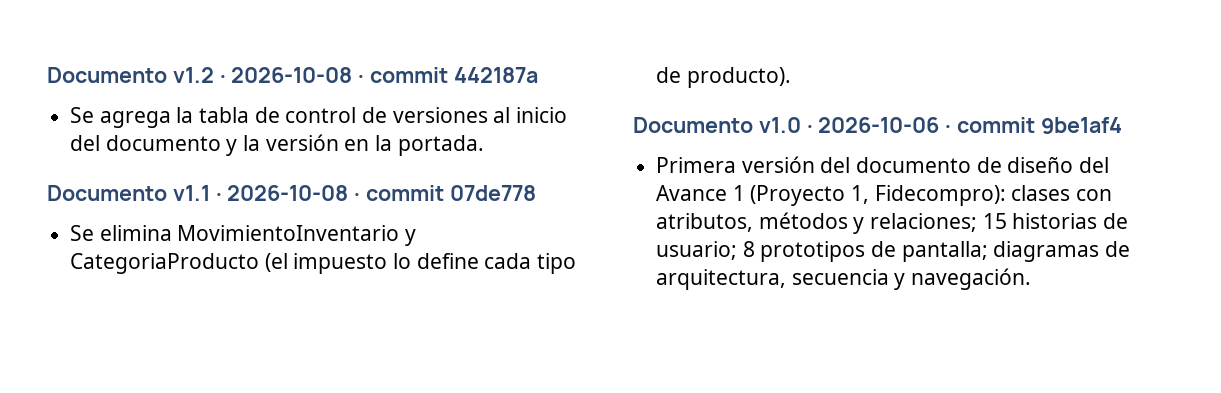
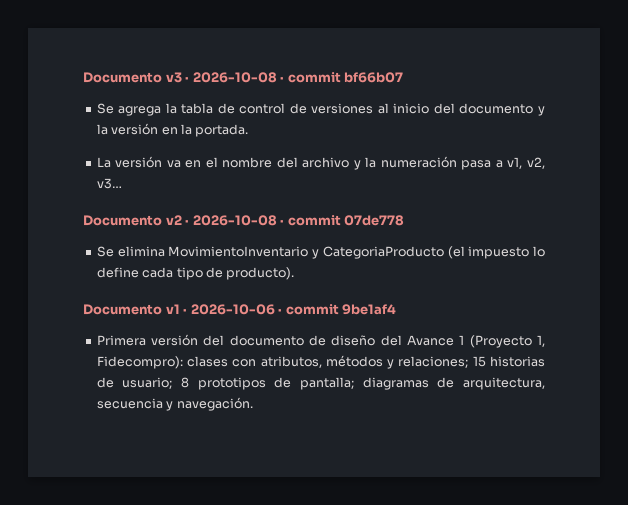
[47,67,538,83] Documento v1.2 · 2026-10-08 · commit 442187a -> [83,72,404,83] Documento v3 · 2026-10-08 · commit bf66b07
[47,185,210,201] // Documento v1.1 -> [96,156,546,170] [96,178,122,189] [83,215,182,226] // La versión va en el nombre del archivo y la numeración pasa a v1, v2, v3… // Documento v2
[758,117,801,133] v1.0 -> [165,304,180,314] v1

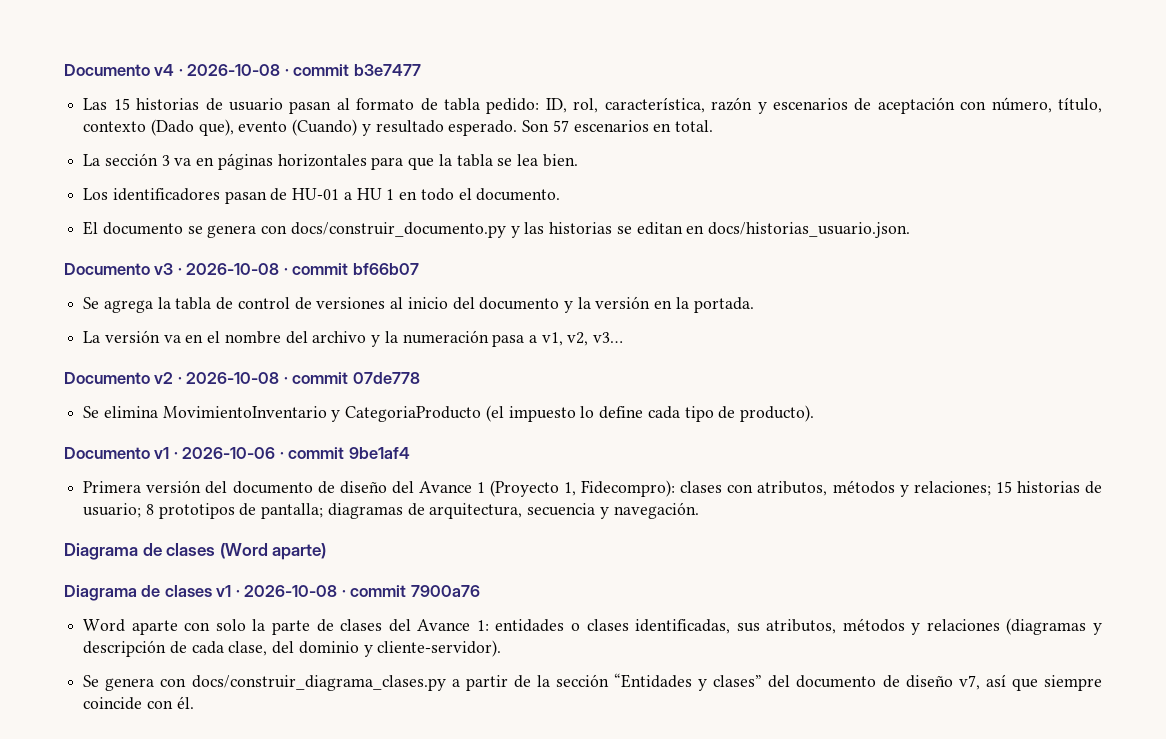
[83,72,162,83] Documento -> [64,64,421,76] [83,97,1102,114] [83,119,713,136] [83,153,578,170] [83,188,561,204] [83,221,910,238] [64,263,150,275] Documento v4 · 2026-10-08 · commit b3e7477 // Las 15 historias de usuario pasan al formato de tabla pedido: ID, rol, característica, razón y escenarios de aceptación con número, título, contexto (Dado que), evento (Cuando) y resultado esperado. Son 57 escenarios en total. // La sección 3 va en páginas horizontales para que la tabla se lea bien. // Los identificadores pasan de HU-01 a HU 1 en todo el documento. // El documento se genera con docs/construir_documento.py y las historias se editan en docs/historias_usuario.json. // Documento
(253, 404) none -> [64,543,327,560] [64,585,480,601] [83,618,1103,635] [83,640,502,657] [83,673,1103,691] [83,696,194,710] // Diagrama de clases (Word aparte) // Diagrama de clases v1 · 2026-10-08 · commit 7900a76 // Word aparte con solo la parte de clases del Avance 1: entidades o clases identificadas, sus atributos, métodos y relaciones (diagramas y descripción de cada clase, del dominio y cliente-servidor). // Se genera con docs/construir_diagrama_clases.py a partir de la sección “Entidades y clases” del documento de diseño v7, así que siempre coincide con él.

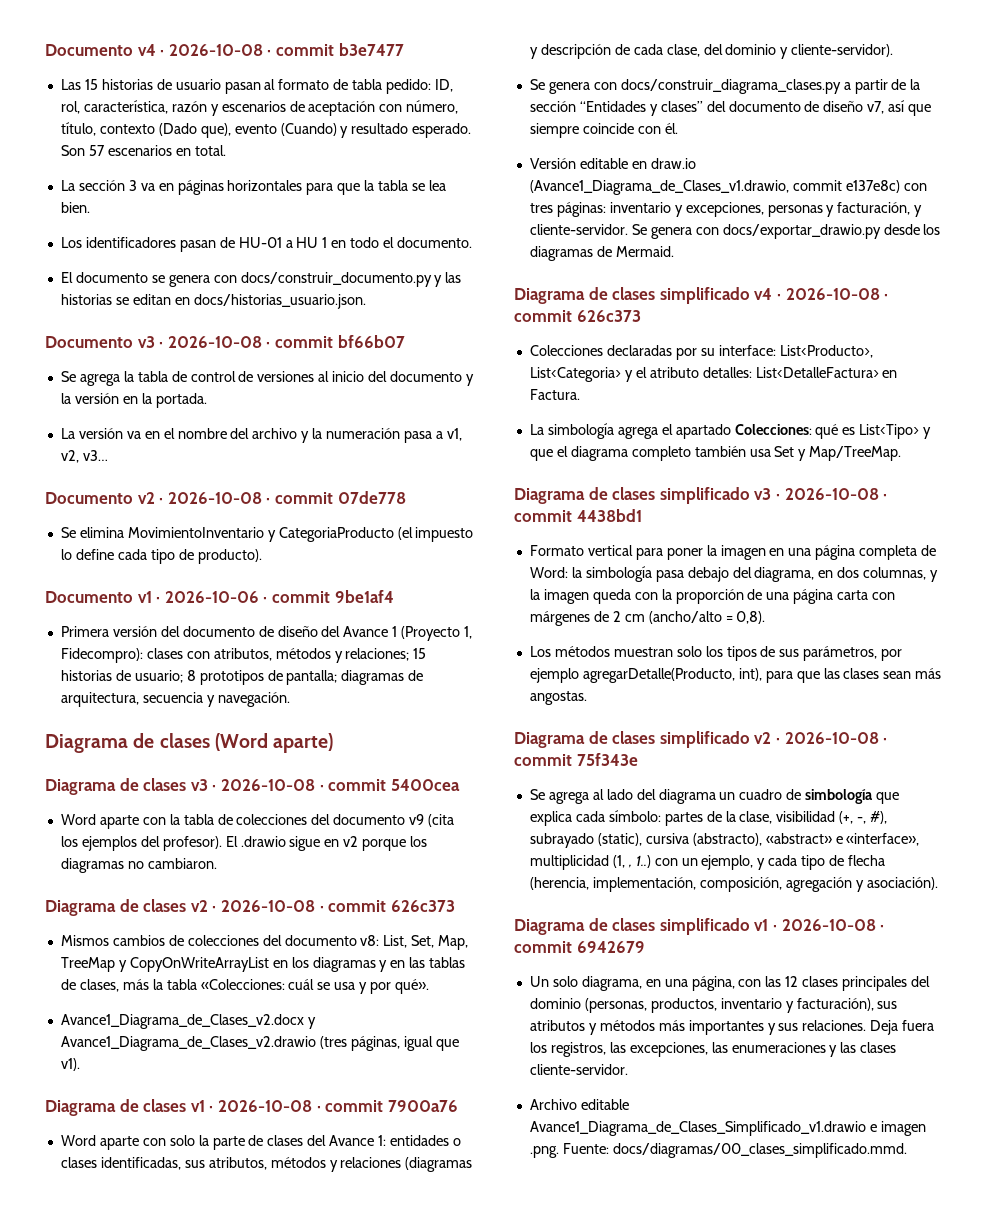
(327, 551) none -> [45,778,460,795] [60,814,455,829] [60,836,428,851] [60,858,217,873] [45,899,455,916] [60,935,469,950] [60,957,466,972] [60,979,430,994] [60,1014,316,1029] [60,1036,459,1051] [60,1058,80,1071] // Diagrama de clases v3 · 2026-10-08 · commit 5400cea // Word aparte con la tabla de colecciones del documento v9 (cita los ejemplos del profesor). El .drawio sigue en v2 porque los diagramas no cambiaron. // Diagrama de clases v2 · 2026-10-08 · commit 626c373 // Mismos cambios de colecciones del documento v8: List, Set, Map, TreeMap y CopyOnWriteArrayList en los diagramas y en las tablas de clases, más la tabla «Colecciones: cuál se usa y por qué». // Avance1_Diagrama_de_Clases_v2.docx y Avance1_Diagrama_de_Clases_v2.drawio (tres páginas, igual que v1).
(194, 702) none -> [529,158,696,169] [529,180,927,195] [529,202,923,217] [529,224,941,239] [529,246,674,261] [514,287,889,304] [514,310,641,322] [529,345,873,360] [529,367,898,382] [529,389,580,400] [529,423,932,439] [529,446,902,461] [514,487,888,504] [514,509,642,522] [529,545,937,560] [529,566,939,582] [529,589,896,604] [529,611,766,626] [529,646,903,661] [529,668,942,683] [529,691,587,705] [514,731,888,748] [514,753,638,766] [529,789,900,804] [529,810,888,826] [529,833,920,848] [529,855,886,870] [529,877,938,892] [514,918,885,935] [514,941,645,953] [529,976,931,991] [529,998,898,1013] [529,1020,935,1035] [529,1042,897,1057] [529,1064,628,1075] [529,1099,629,1110] [529,1121,926,1136] [529,1143,907,1158] // Versión editable en draw.io (Avance1_Diagrama_de_Clases_v1.drawio, commit e137e8c) con tres páginas: inventario y excepciones, personas y facturación, y cliente-servidor. Se genera con docs/exportar_drawio.py desde los diagramas de Mermaid. // Diagrama de clases simplificado v4 · 2026-10-08 · commit 626c373 // Colecciones declaradas por su interface: List<Producto>, List<Categoria> y el atributo detalles: List<DetalleFactura> en Factura. // La simbología agrega el apartado Colecciones: qué es List<Tipo> y que el diagrama completo también usa Set y Map/TreeMap. // Diagrama de clases simplificado v3 · 2026-10-08 · commit 4438bd1 // Formato vertical para poner la imagen en una página completa de Word: la simbología pasa debajo del diagrama, en dos columnas, y la imagen queda con la proporción de una página carta con márgenes de 2 cm (ancho/alto = 0,8). // Los métodos muestran solo los tipos de sus parámetros, por ejemplo agregarDetalle(Producto, int), para que las clases sean más angostas. // Diagrama de clases simplificado v2 · 2026-10-08 · commit 75f343e // Se agrega al lado del diagrama un cuadro de simbología que explica cada símbolo: partes de la clase, visibilidad (+, -, #), subrayado (static), cursiva (abstracto), «abstract» e «interface», multiplicidad (1, , 1..) con un ejemplo, y cada tipo de flecha (herencia, implementación, composición, agregación y asociación). // Diagrama de clases simplificado v1 · 2026-10-08 · commit 6942679 // Un solo diagrama, en una página, con las 12 clases principales del dominio (personas, productos, inventario y facturación), sus atributos y métodos más importantes y sus relaciones. Deja fuera los registros, las excepciones, las enumeraciones y las clases cliente-servidor. // Archivo editable Avance1_Diagrama_de_Clases_Simplificado_v1.drawio e imagen .png. Fuente: docs/diagramas/00_clases_simplificado.mmd.

